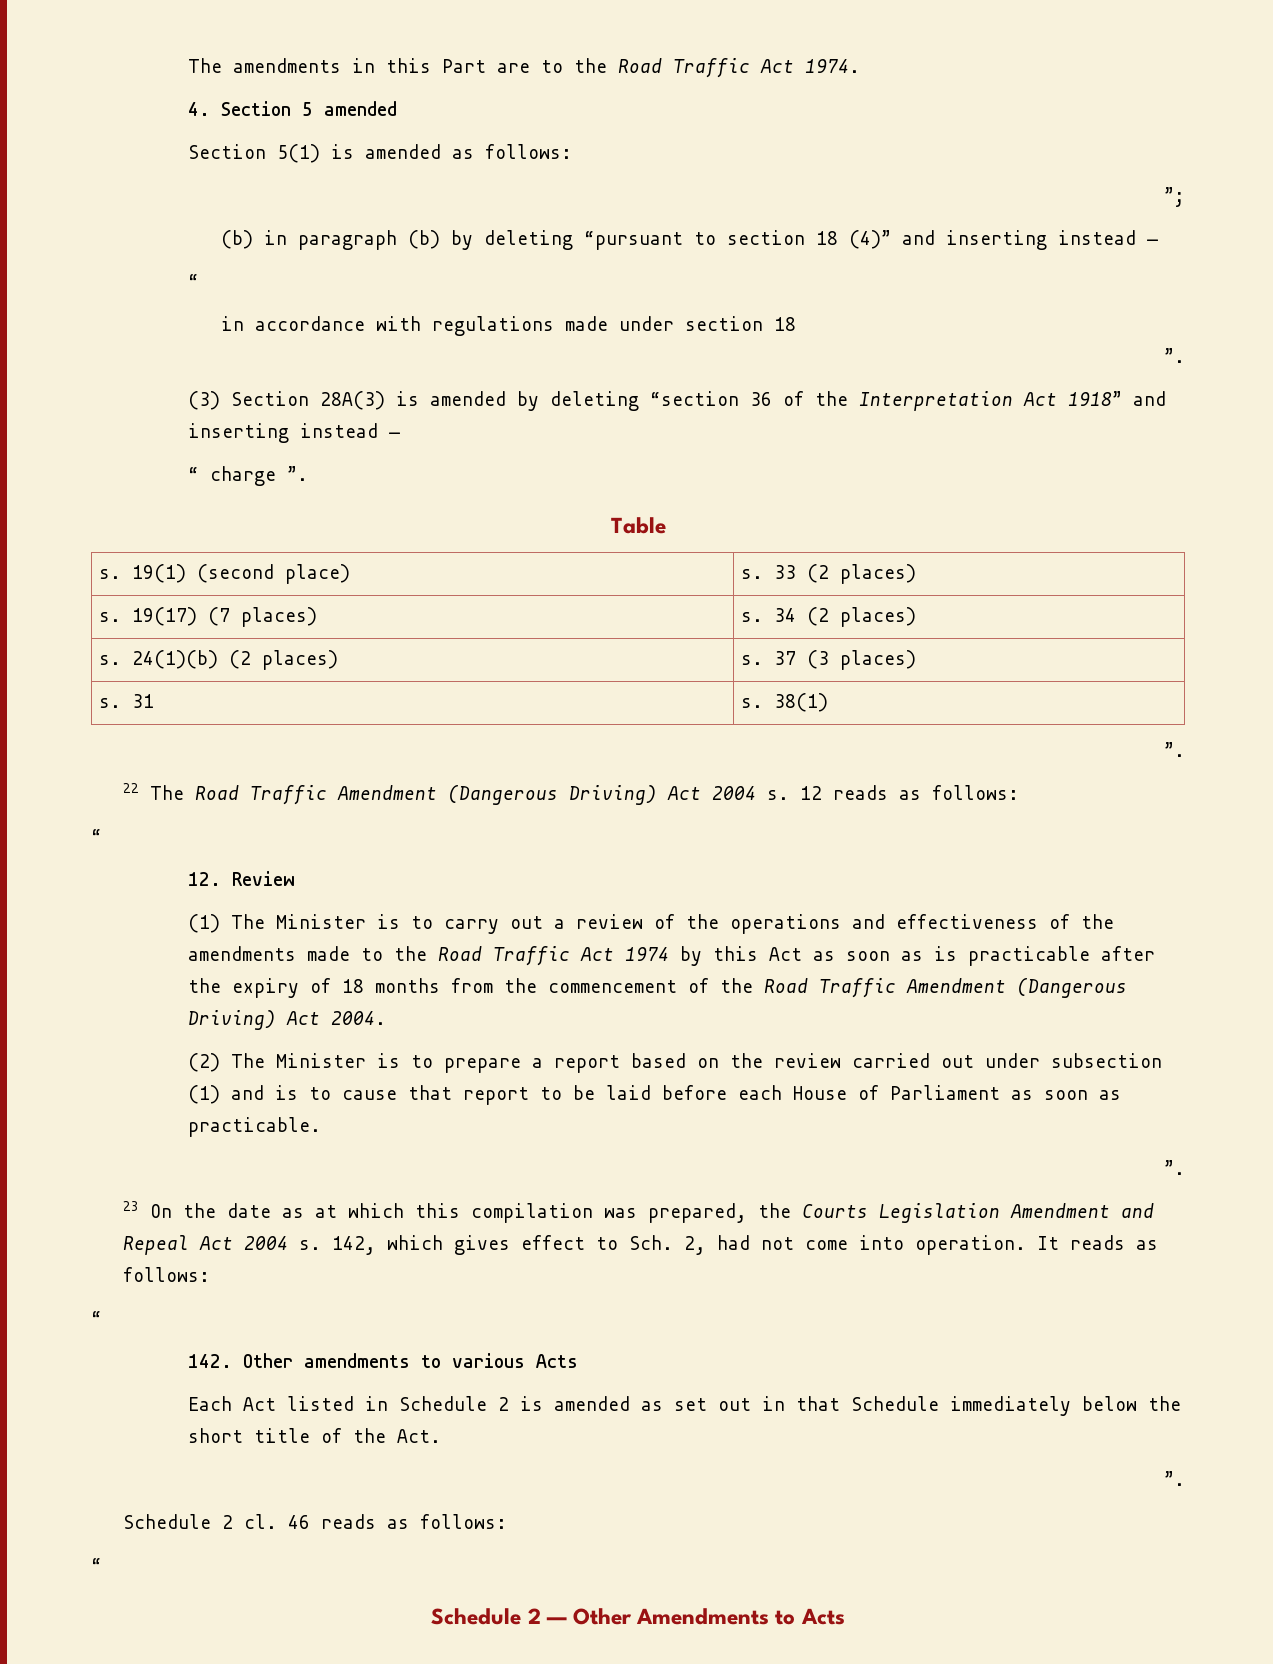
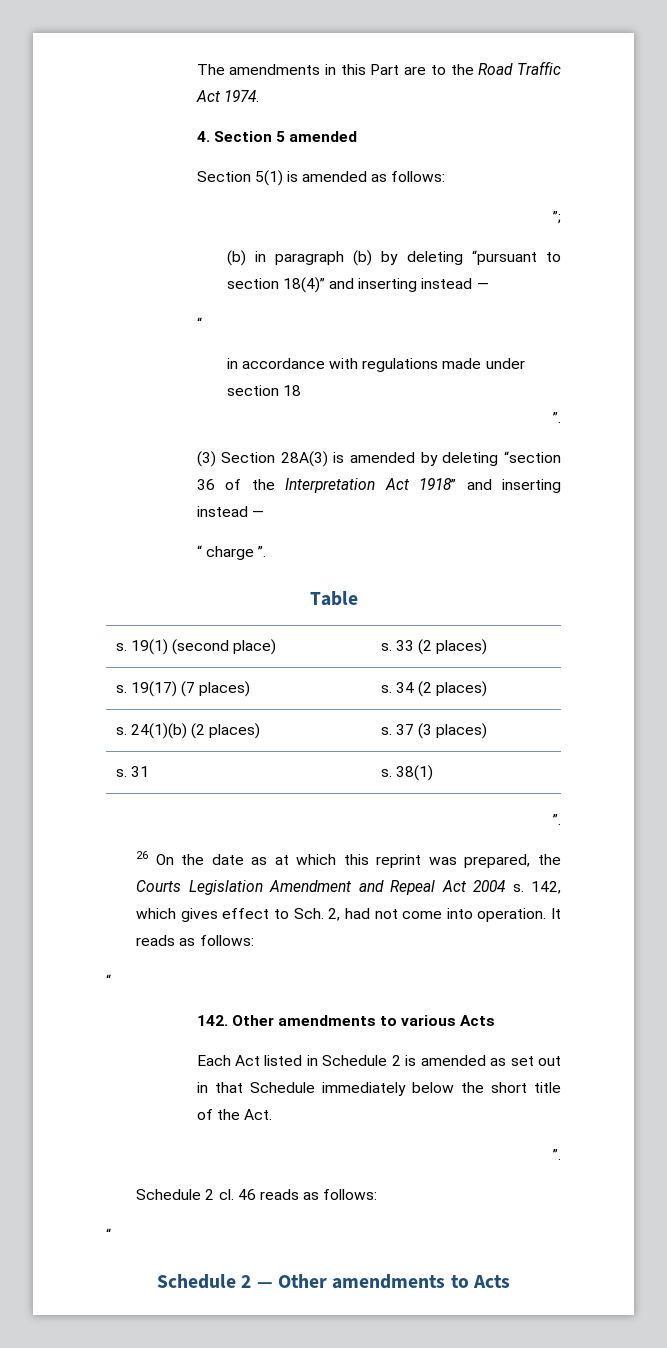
[815,230,891,249] 18 (4)” -> [282,277,325,293] 18(4)”
[123,783,1020,805] [91,829,102,843] [188,871,296,886] [188,914,1115,934] [188,946,1156,966] [188,978,1128,998] [188,1010,387,1030] [188,1053,1163,1073] [188,1085,1122,1105] [188,1117,322,1137] [1164,1160,1185,1175] [123,1201,140,1211] 22 The Road Traffic Amendment (Dangerous Driving) Act 2004 s. 12 reads as follows: // “ // 12. Review // (1) The Minister is to carry out a review of the operations and effectiveness of the amendments made to the Road Traffic Act 1974 by this Act as soon as is practicable after the expiry of 18 months from the commencement of the Road Traffic Amendment (Dangerous Driving) Act 2004. // (2) The Minister is to prepare a report based on the review carried out under subsection (1) and is to cause that report to be laid before each House of Parliament as soon as practicable. // ”. // 23 -> [136,851,149,859] 26
[471,1203,594,1223] compilation -> [376,854,422,868] reprint
[636,1608,770,1625] Amendments -> [332,1274,446,1289] amendments

